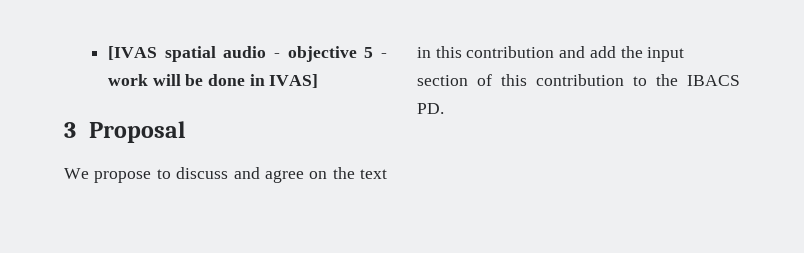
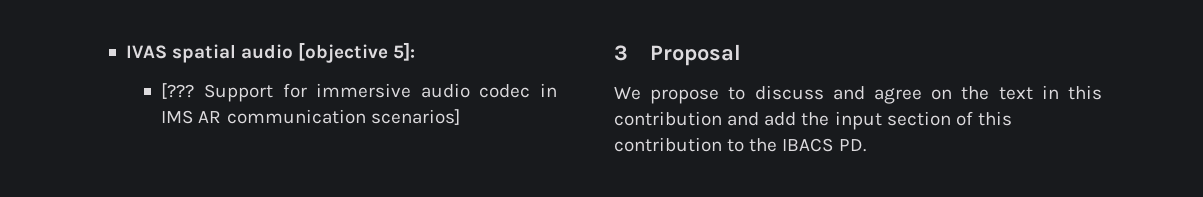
[107,46,157,60] [IVAS -> [125,45,167,59] IVAS
[273,46,388,62] [107,74,319,88] - objective 5 - work will be done in IVAS] -> [297,42,416,63] [161,83,557,102] [161,109,460,125] [objective 5]: // [??? Support for immersive audio codec in IMS AR communication scenarios]

